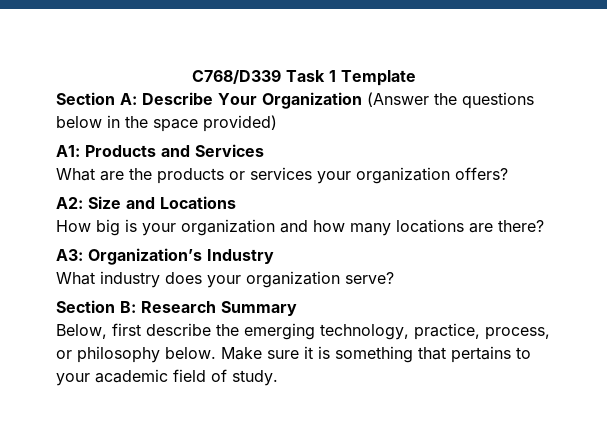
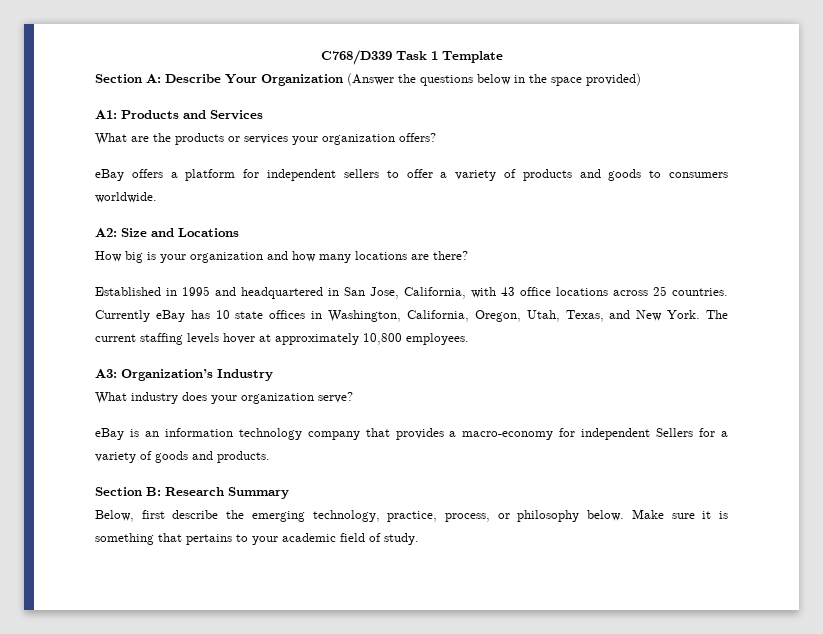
(508, 173) none -> [95,169,728,181] [95,192,157,203] // eBay offers a platform for independent sellers to offer a variety of products and goods to consumers worldwide.
(544, 226) none -> [95,286,728,299] [95,310,729,322] [95,333,469,345] // Established in 1995 and headquartered in San Jose, California, with 43 office locations across 25 countries. Currently eBay has 10 state offices in Washington, California, Oregon, Utah, Texas, and New York. The current staffing levels hover at approximately 10,800 employees.
(394, 278) none -> [95,428,729,440] [95,451,270,463] // eBay is an information technology company that provides a macro-economy for independent Sellers for a variety of goods and products.

